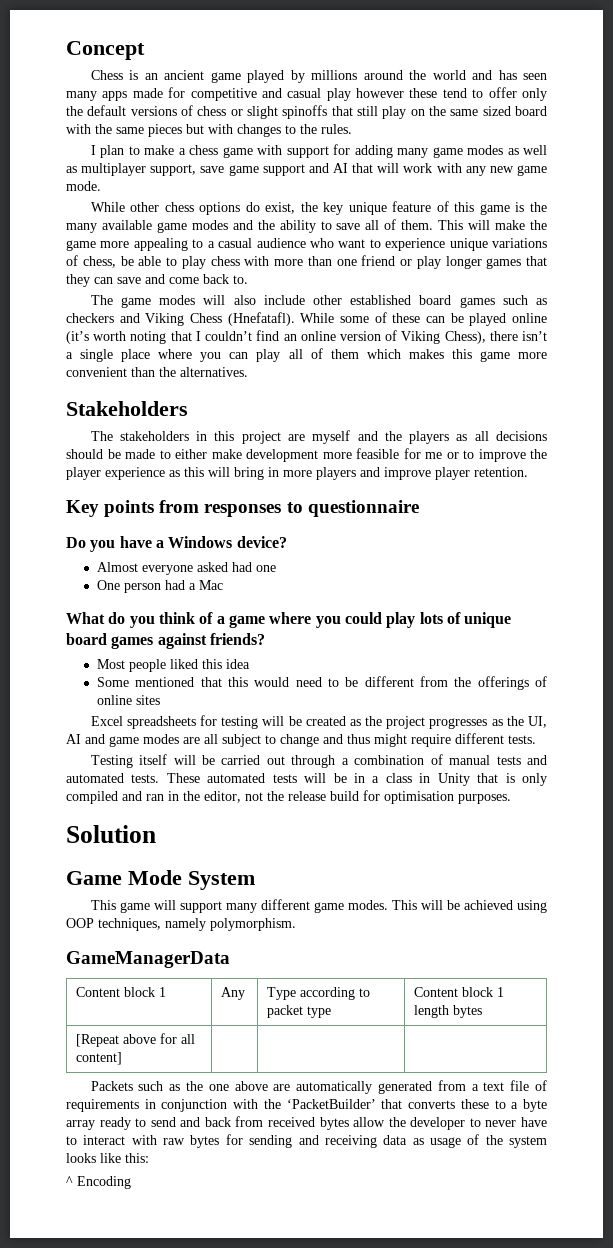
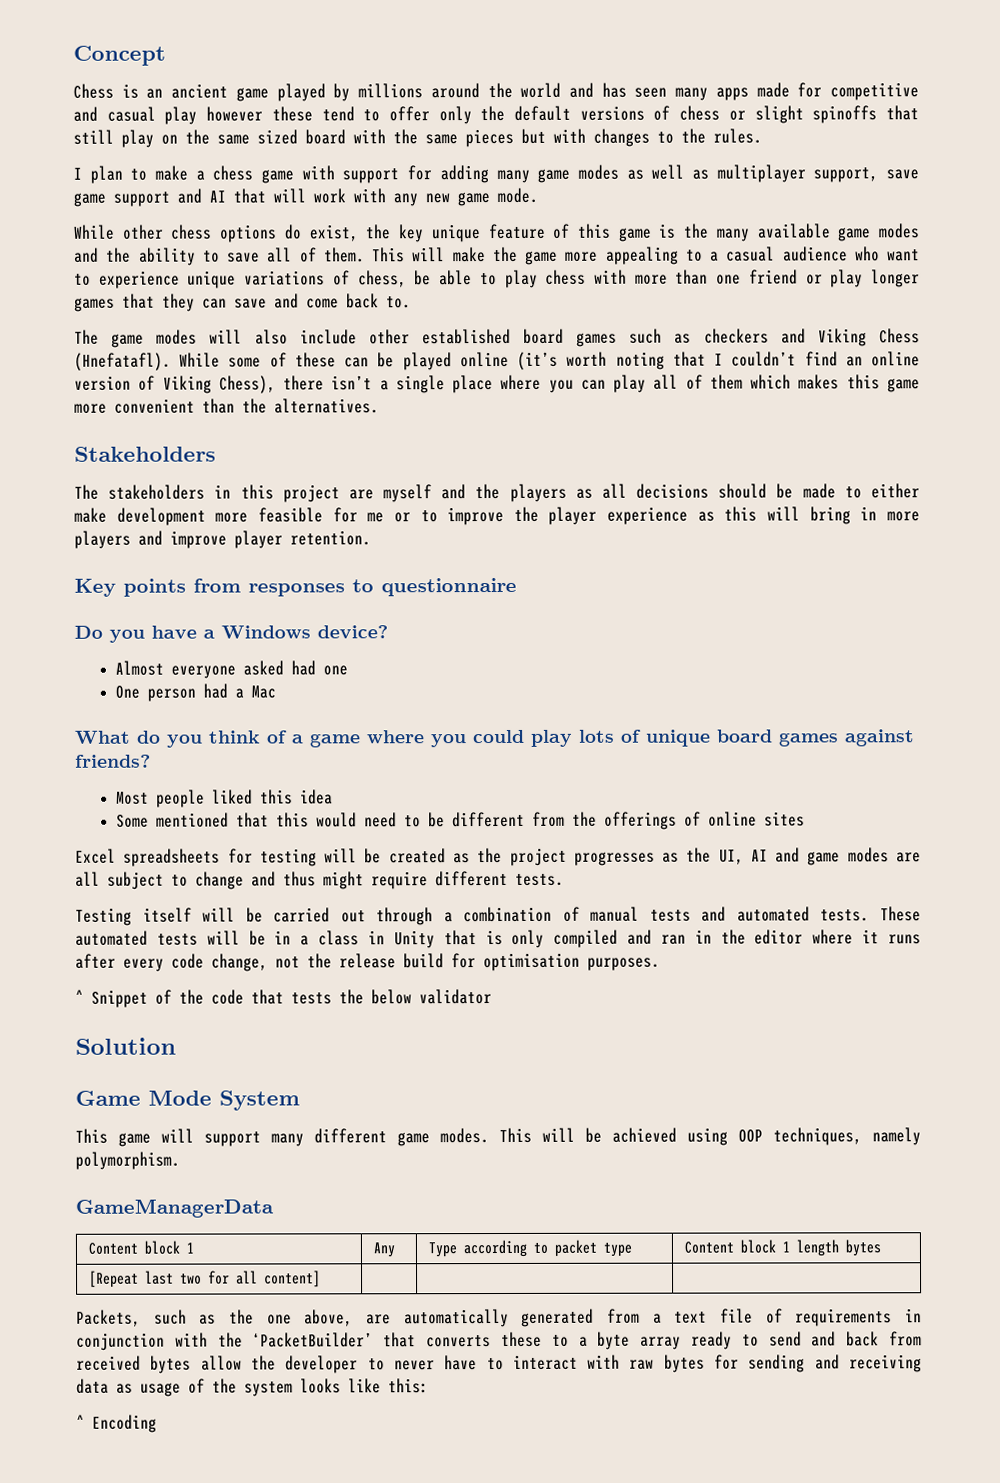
[204,791,241,803] editor, -> [754,929,922,945] [75,953,268,972] editor where it runs after every code change,
(511, 799) none -> [75,989,492,1008] // ^ Snippet of the code that tests the below validator
[123,1034,157,1044] above -> [145,1270,203,1285] last two
[90,1081,133,1091] Packets -> [76,1309,141,1327] Packets,
[234,1081,268,1091] above -> [304,1309,354,1327] above,

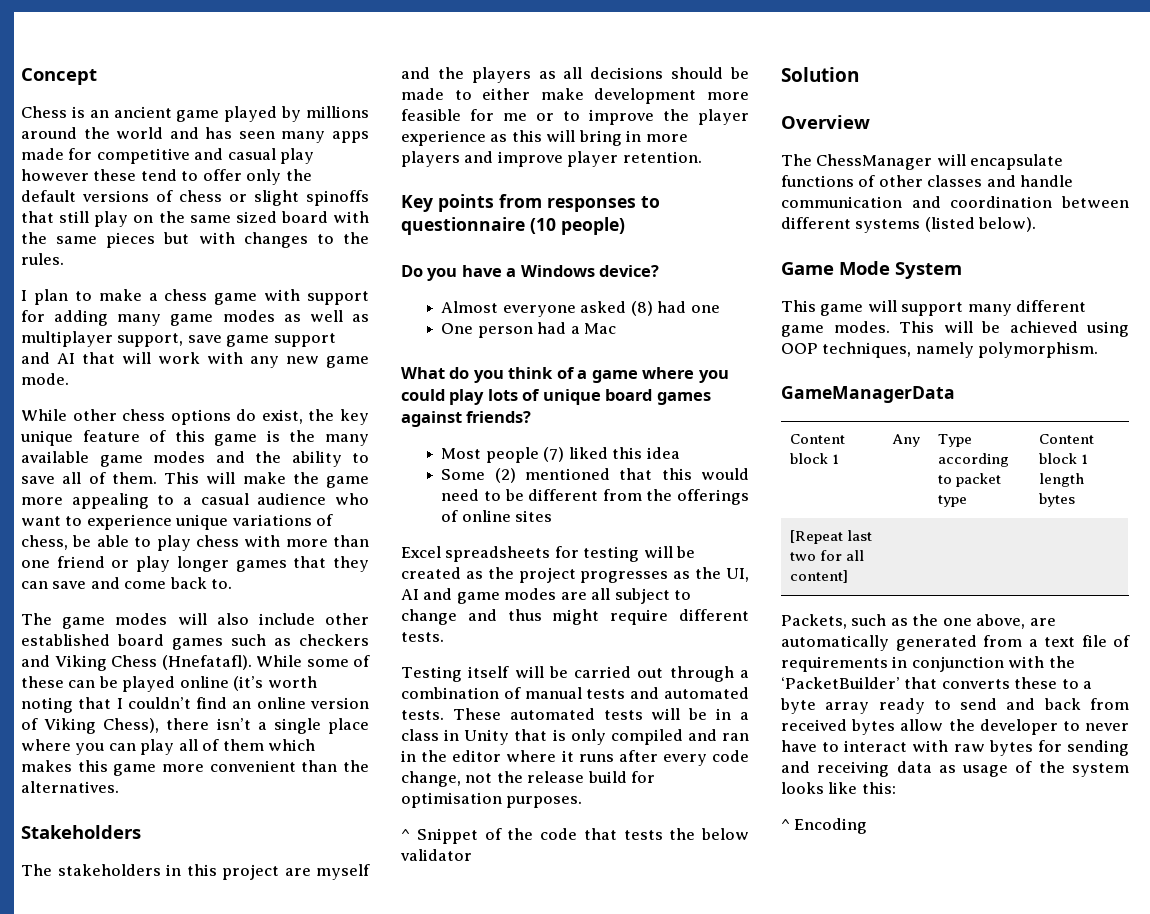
(517, 587) none -> [530,217,625,235] (10 people)
(285, 668) none -> [630,301,653,316] (8)
(206, 798) none -> [543,447,565,462] (7)
(150, 821) none -> [494,468,516,483] (2)
(176, 1046) none -> [781,115,870,129] [781,154,1064,170] [781,175,1074,187] [781,196,1129,208] [781,217,1037,233] // Overview // The ChessManager will encapsulate functions of other classes and handle communication and coordination between different systems (listed below).

